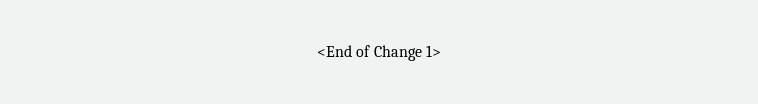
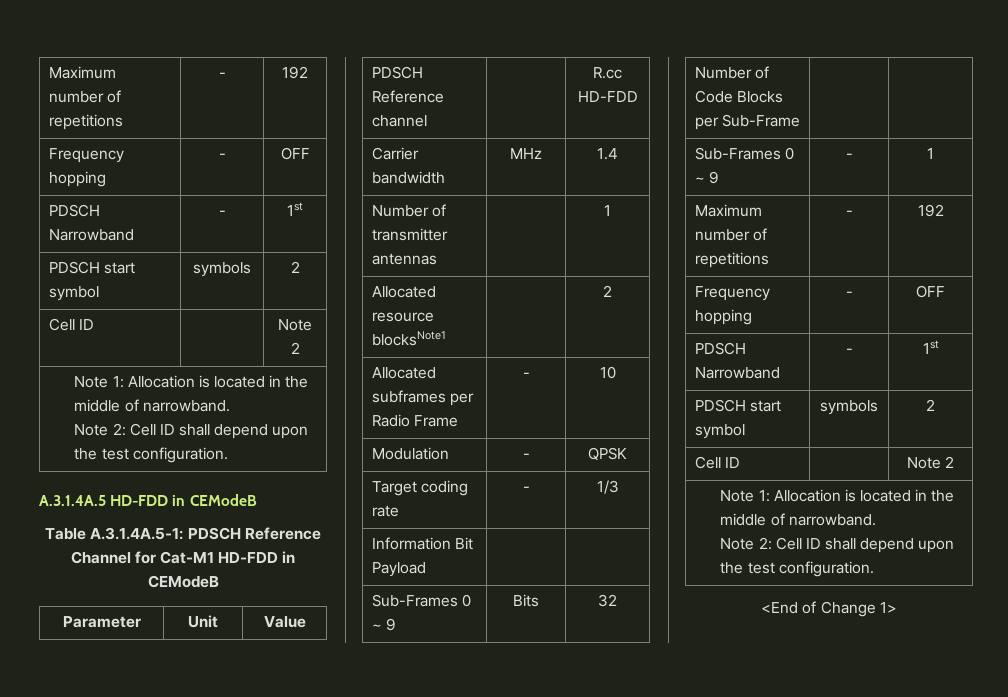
(317, 51) none -> [48,66,116,79] [48,90,121,103] [48,114,123,130] [218,72,226,78] [282,66,308,79] [48,148,124,163] [48,171,106,187] [218,153,226,159] [280,147,310,160] [48,204,100,217] [48,229,134,241] [218,210,226,216] [287,202,303,216] [48,261,135,274] [48,286,99,301] [193,262,251,277] [290,261,300,273] [48,318,94,331] [278,319,312,331] [290,342,300,354] [74,375,309,388] [74,399,230,412] [74,423,309,439] [74,447,228,463] [39,494,257,506] [45,527,321,540] [70,551,296,564] [147,575,219,588] [62,616,141,628] [188,615,218,628] [263,616,306,628] [371,66,423,79] [371,90,444,103] [371,115,427,127] [593,67,622,79] [577,91,638,102] [371,147,419,160] [371,171,445,184] [510,148,542,159] [597,148,618,160] [371,204,446,217] [371,228,448,241] [371,253,437,265] [604,205,611,216] [371,286,436,298] [371,312,434,322] [371,331,446,346] [603,285,612,297] [371,367,436,379] [371,390,474,406] [371,414,458,427] [522,372,530,378] [599,366,616,379] [371,447,449,460] [522,453,530,459] [588,447,627,461] [371,480,468,496] [371,505,399,517] [522,486,530,492] [596,480,619,494] [371,537,473,550] [371,562,426,577] [371,594,471,607] [371,618,396,631] [513,594,539,607] [598,594,617,607] [694,66,769,79] [694,90,783,103] [694,114,800,130] [694,147,794,160] [694,171,719,184] [845,153,853,159] [927,148,934,159] [694,204,762,217] [694,228,767,241] [694,252,769,268] [845,210,853,216] [917,204,944,217] [694,286,770,301] [694,309,752,325] [845,291,853,297] [916,285,945,298] [694,342,746,355] [694,367,780,379] [845,348,853,354] [922,340,939,354] [694,399,781,412] [694,424,745,439] [820,400,878,415] [926,399,935,411] [694,456,740,469] [906,456,955,469] [720,489,955,502] [720,513,876,526] [720,537,955,553] [720,561,874,577] Maximum number of repetitions | - | 192 // Frequency hopping | - | OFF // PDSCH Narrowband | - | 1st // PDSCH start symbol | symbols | 2 // Cell ID | | Note 2 // Note 1: Allocation is located in the middle of narrowband. // Note 2: Cell ID shall depend upon the test configuration. // A.3.1.4A.5 HD-FDD in CEModeB // Table A.3.1.4A.5-1: PDSCH Reference Channel for Cat-M1 HD-FDD in CEModeB // Parameter | Unit | Value // PDSCH Reference channel | | R.cc HD-FDD // Carrier bandwidth | MHz | 1.4 // Number of transmitter antennas | | 1 // Allocated resource blocksNote1 | | 2 // Allocated subframes per Radio Frame | - | 10 // Modulation | - | QPSK // Target coding rate | - | 1/3 // Information Bit Payload | | // Sub-Frames 0 ~ 9 | Bits | 32 // Number of Code Blocks per Sub-Frame | | // Sub-Frames 0 ~ 9 | - | 1 // Maximum number of repetitions | - | 192 // Frequency hopping | - | OFF // PDSCH Narrowband | - | 1st // PDSCH start symbol | symbols | 2 // Cell ID | | Note 2 // Note 1: Allocation is located in the middle of narrowband. // Note 2: Cell ID shall depend upon the test configuration. //

